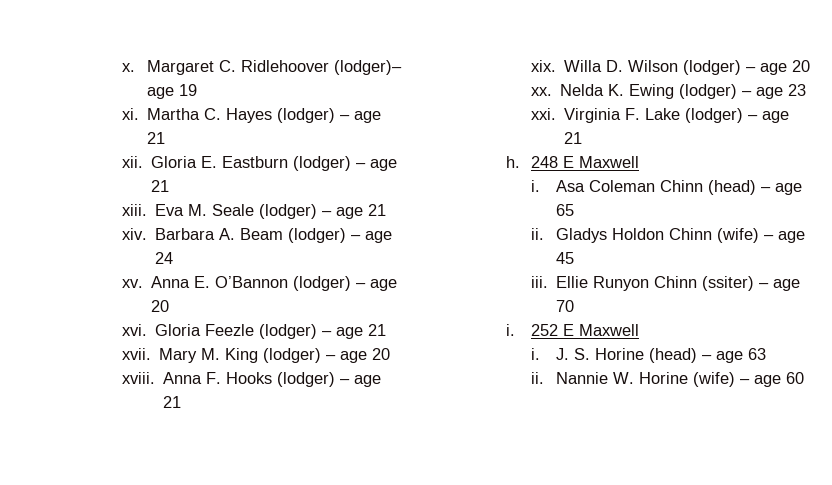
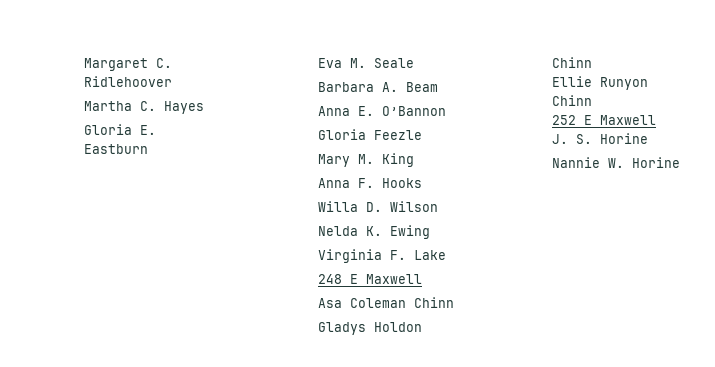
[121,63,135,72] x. -> (84, 64) none
[334,60,403,75] [147,84,198,99] [121,108,139,120] (lodger)– age 19 // xi. -> (173, 81) //
[277,108,382,123] [147,132,166,144] [121,156,398,171] [151,180,170,192] [121,204,387,219] [121,228,393,243] [155,252,174,264] [121,276,398,291] [151,300,170,312] [121,324,387,339] [121,348,391,363] [121,372,382,387] [163,396,182,408] [530,60,811,75] [530,84,807,99] [530,108,790,123] [564,132,583,144] [505,156,520,168] (lodger) – age 21 // xii. Gloria E. Eastburn (lodger) – age 21 // xiii. Eva M. Seale (lodger) – age 21 // xiv. Barbara A. Beam (lodger) – age 24 // xv. Anna E. O’Bannon (lodger) – age 20 // xvi. Gloria Feezle (lodger) – age 21 // xvii. Mary M. King (lodger) – age 20 // xviii. Anna F. Hooks (lodger) – age 21 // xix. Willa D. Wilson (lodger) – age 20 // xx. Nelda K. Ewing (lodger) – age 23 // xxi. Virginia F. Lake (lodger) – age 21 // h. -> [84,124,157,135] [84,144,149,154] [318,58,415,68] [318,82,439,92] [318,106,447,116] [318,129,423,140] [318,153,415,167] [318,178,423,188] [318,201,439,212] [318,225,431,239] [318,249,447,263] // Gloria E. Eastburn // Eva M. Seale // Barbara A. Beam // Anna E. O’Bannon // Gloria Feezle // Mary M. King // Anna F. Hooks // Willa D. Wilson // Nelda K. Ewing // Virginia F. Lake //
[530,180,540,192] i. -> (423, 279) none
[708,180,803,195] [556,204,575,216] [530,228,806,243] [556,252,575,264] [530,276,801,291] [556,300,575,312] [505,324,515,336] (head) – age 65 // ii. Gladys Holdon Chinn (wife) – age 45 // iii. Ellie Runyon Chinn (ssiter) – age 70 // i. -> [318,322,423,335] [552,57,593,68] [552,76,649,90] [552,95,593,106] // Gladys Holdon Chinn // Ellie Runyon Chinn //
[530,348,540,360] i. -> (657, 120) none
[649,348,767,363] [530,372,805,387] (head) – age 63 // ii. Nannie W. Horine (wife) – age 60 -> [552,157,681,168] // Nannie W. Horine

